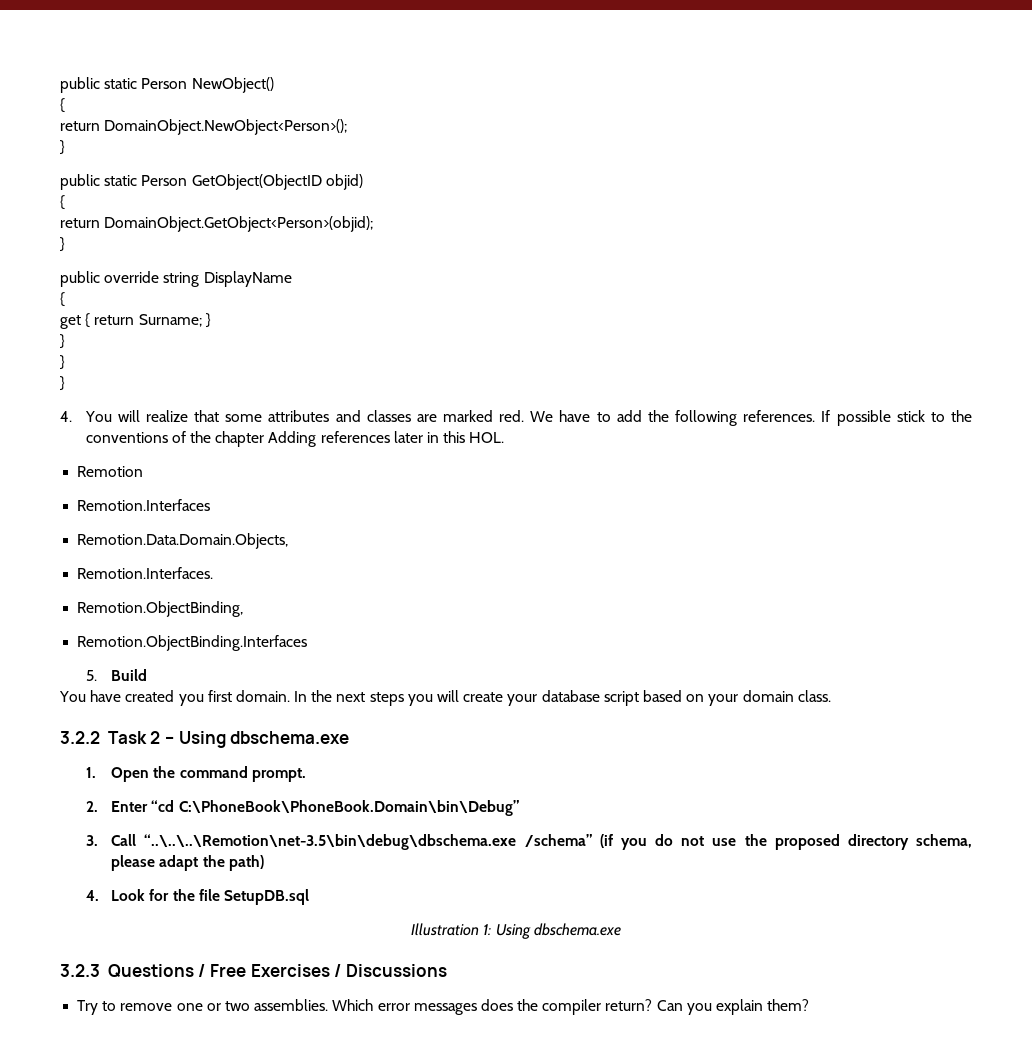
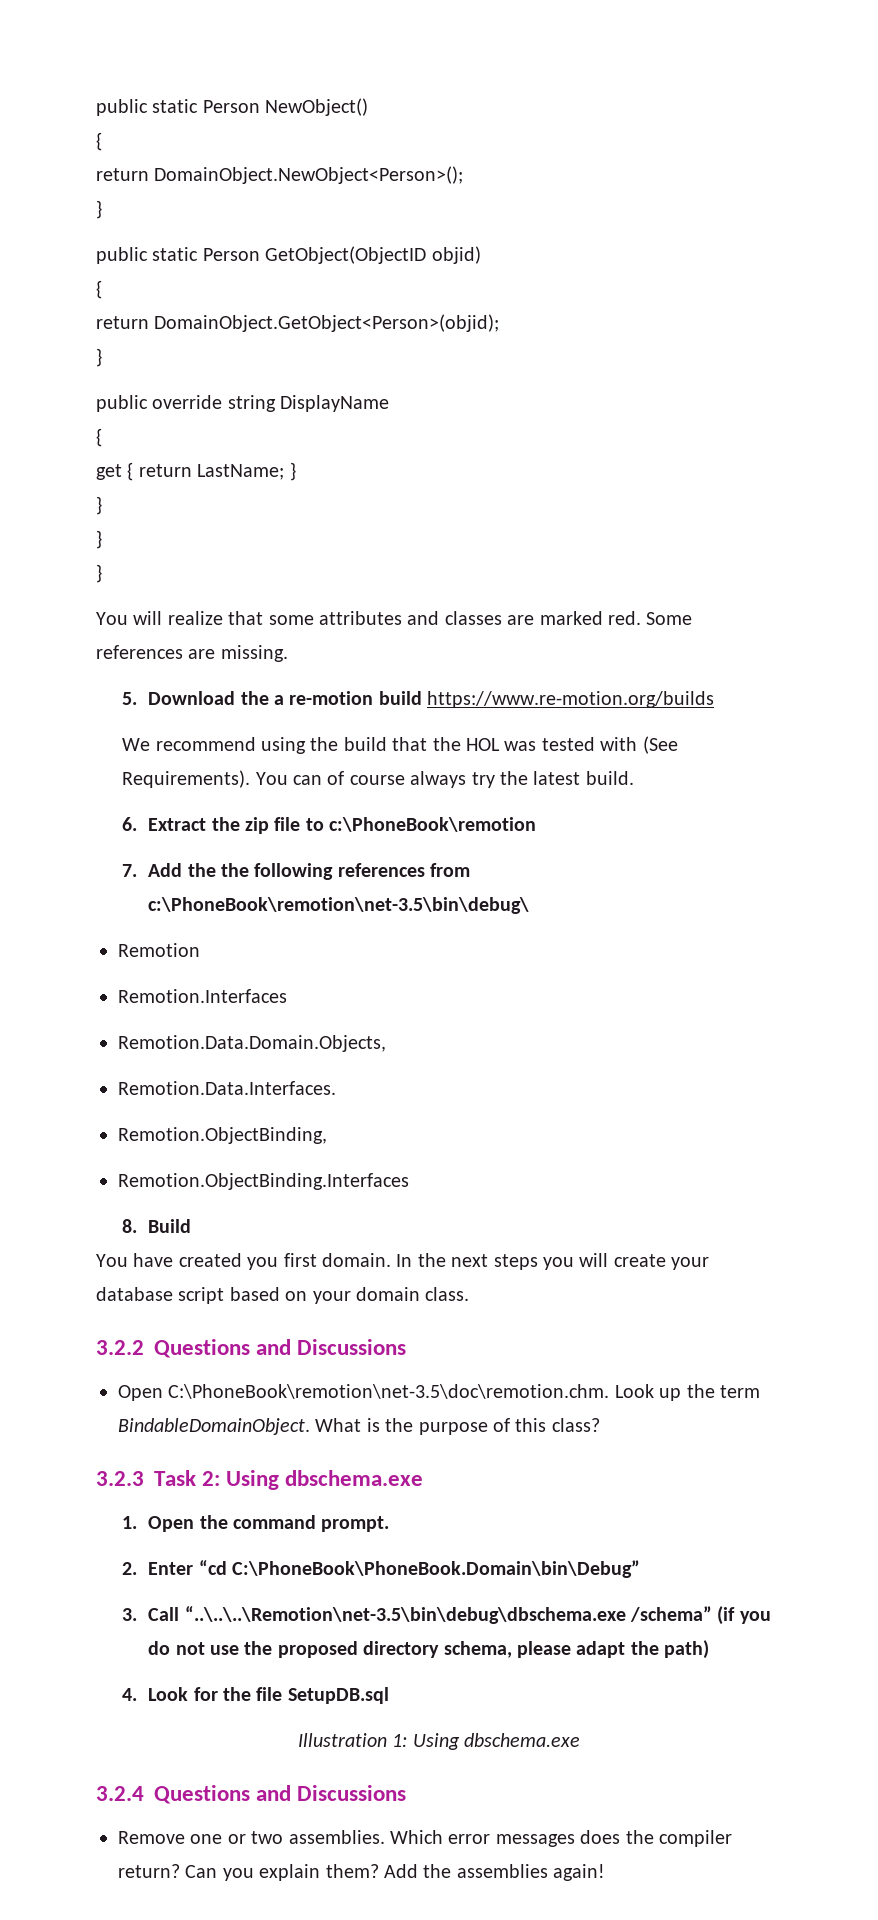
[138,314,202,327] Surname; -> [197,464,285,480] LastName;
[60,411,72,422] 4. -> (102, 573) none
[530,410,973,426] [85,431,505,447] We have to add the following references. If possible stick to the conventions of the chapter Adding references later in this HOL. -> [646,612,693,625] [96,645,288,662] [122,691,715,708] [122,736,678,754] [122,770,634,788] [122,817,537,834] [122,863,471,880] [148,897,530,914] Some references are missing. // 5. Download the a re-motion build https://www.re-motion.org/builds // We recommend using the build that the HOL was tested with (See Requirements). You can of course always try the latest build. // 6. Extract the zip file to c:\PhoneBook\remotion // 7. Add the the following references from c:\PhoneBook\remotion\net-3.5\bin\debug\
[77,567,214,579] Remotion.Interfaces. -> [118,1081,336,1095] Remotion.Data.Interfaces.
[85,670,97,681] 5. -> [122,1219,138,1233] 8.
[107,731,174,744] Task 2 – -> [154,1339,407,1358] [118,1384,760,1401] [118,1418,600,1435] [96,1470,221,1486] Questions and Discussions // Open C:\PhoneBook\remotion\net-3.5\doc\remotion.chm. Look up the term BindableDomainObject. What is the purpose of this class? // 3.2.3 Task 2:
[60,964,447,978] [77,1000,173,1015] 3.2.3 Questions / Free Exercises / Discussions // Try to remove -> [96,1785,407,1804] [118,1831,185,1844] 3.2.4 Questions and Discussions // Remove
(810, 1005) none -> [384,1864,606,1881] Add the assemblies again!

